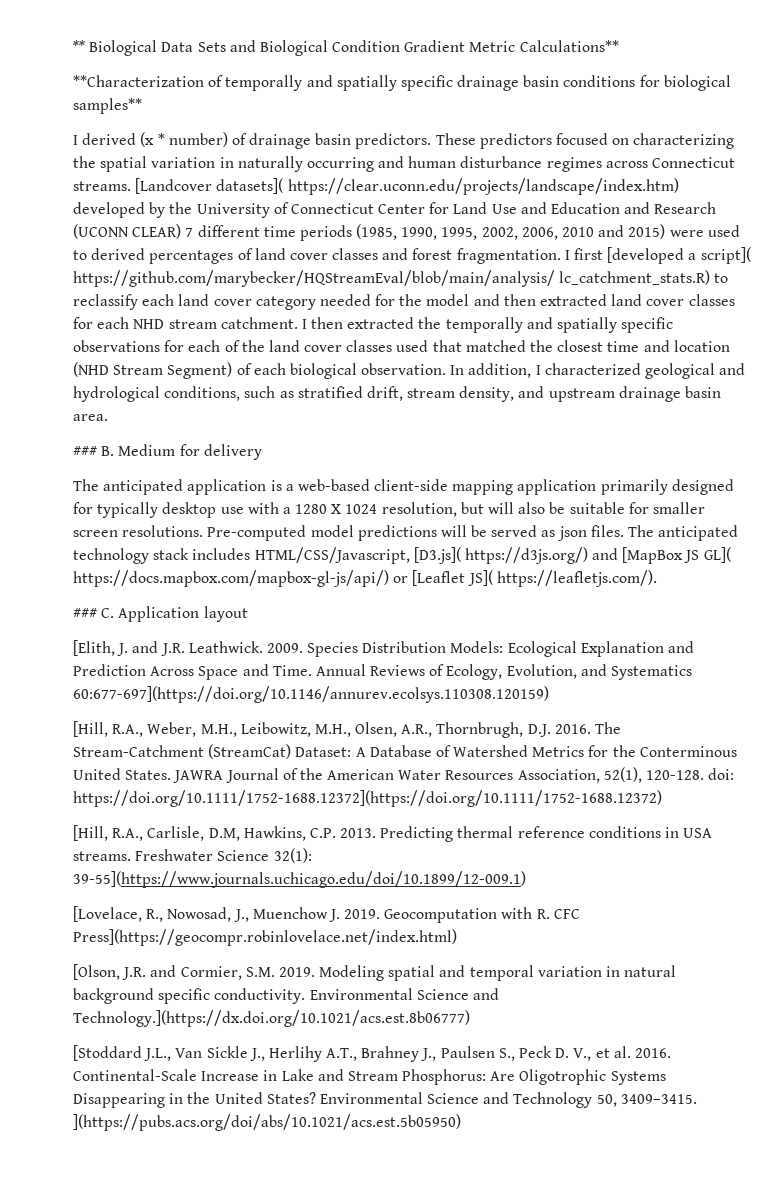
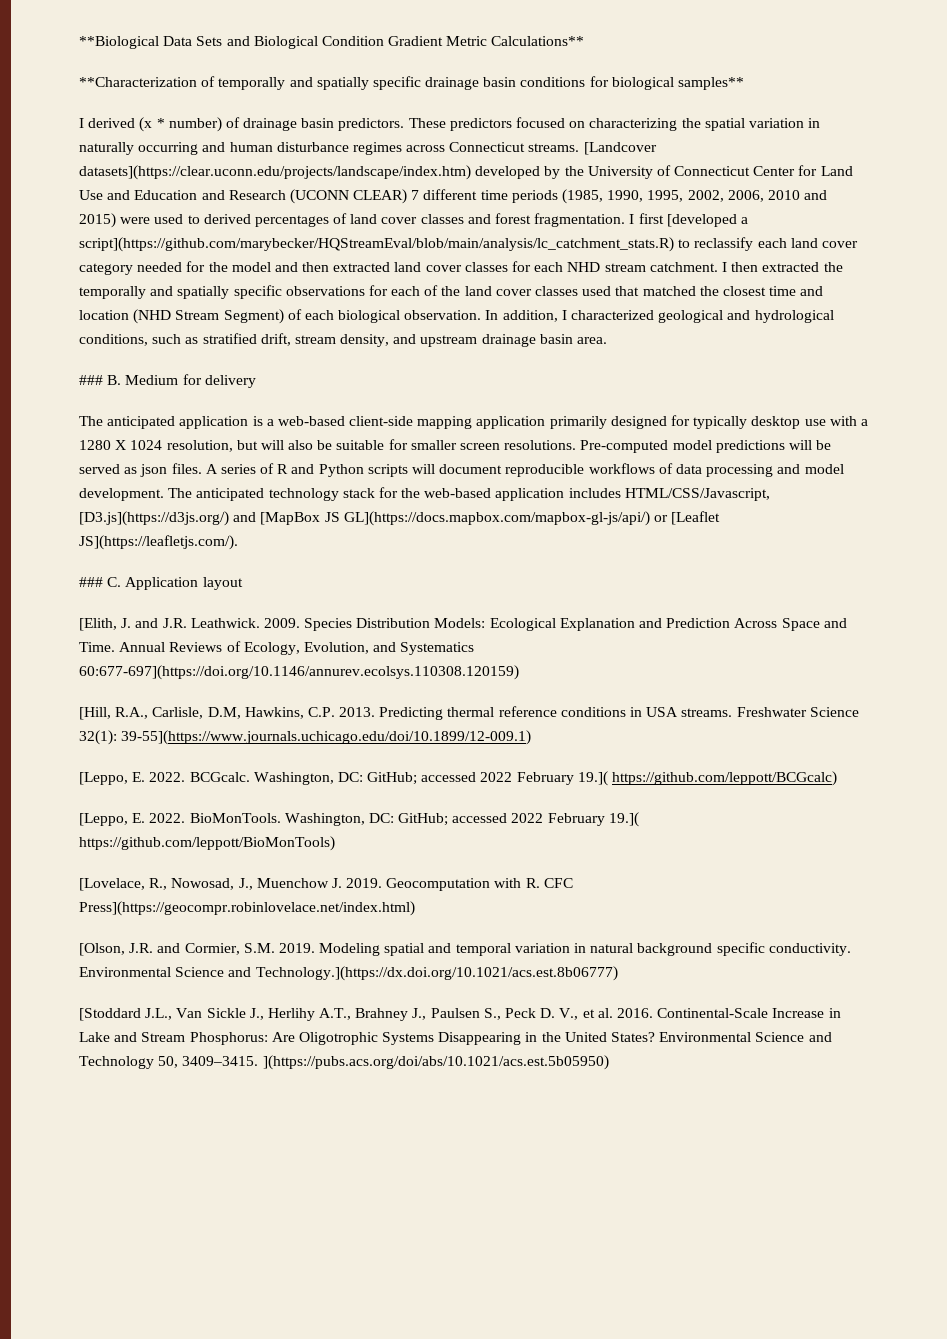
[72,40,158,56] ** Biological -> [79,36,159,49] **Biological
[216,178,679,195] datasets]( https://clear.uconn.edu/projects/landscape/index.htm) -> [79,165,471,180] datasets](https://clear.uconn.edu/projects/landscape/index.htm)
[700,247,751,264] [73,270,711,287] script]( https://github.com/marybecker/HQStreamEval/blob/main/analysis/ lc_catchment_stats.R) -> [79,237,674,252] script](https://github.com/marybecker/HQStreamEval/blob/main/analysis/lc_catchment_stats.R)
[628,525,739,541] [73,547,731,564] [73,570,657,587] The anticipated technology stack includes HTML/CSS/Javascript, [D3.js]( https://d3js.org/) and [MapBox JS GL]( https://docs.mapbox.com/mapbox-gl-js/api/) or [Leaflet JS]( https://leafletjs.com/). -> [205,463,844,477] [79,487,770,501] [79,511,721,526] [79,535,238,550] A series of R and Python scripts will document reproducible workflows of data processing and model development. The anticipated technology stack for the web-based application includes HTML/CSS/Javascript, [D3.js](https://d3js.org/) and [MapBox JS GL](https://docs.mapbox.com/mapbox-gl-js/api/) or [Leaflet JS](https://leafletjs.com/).
[73,721,622,738] [73,744,737,759] [73,767,735,783] [73,790,662,807] // [Hill, R.A., Weber, M.H., Leibowitz, M.H., Olsen, A.R., Thornbrugh, D.J. 2016. The Stream-Catchment (StreamCat) Dataset: A Database of Watershed Metrics for the Conterminous United States. JAWRA Journal of the American Water Resources Association, 52(1), 120-128. doi: https://doi.org/10.1111/1752-1688.12372](https://doi.org/10.1111/1752-1688.12372) -> (519, 672) none
(526, 879) none -> [79,771,838,786] [79,812,639,827] [79,836,335,851] // [Leppo, E. 2022. BCGcalc. Washington, DC: GitHub; accessed 2022 February 19.]( https://github.com/leppott/BCGcalc) // [Leppo, E. 2022. BioMonTools. Washington, DC: GitHub; accessed 2022 February 19.]( https://github.com/leppott/BioMonTools)

